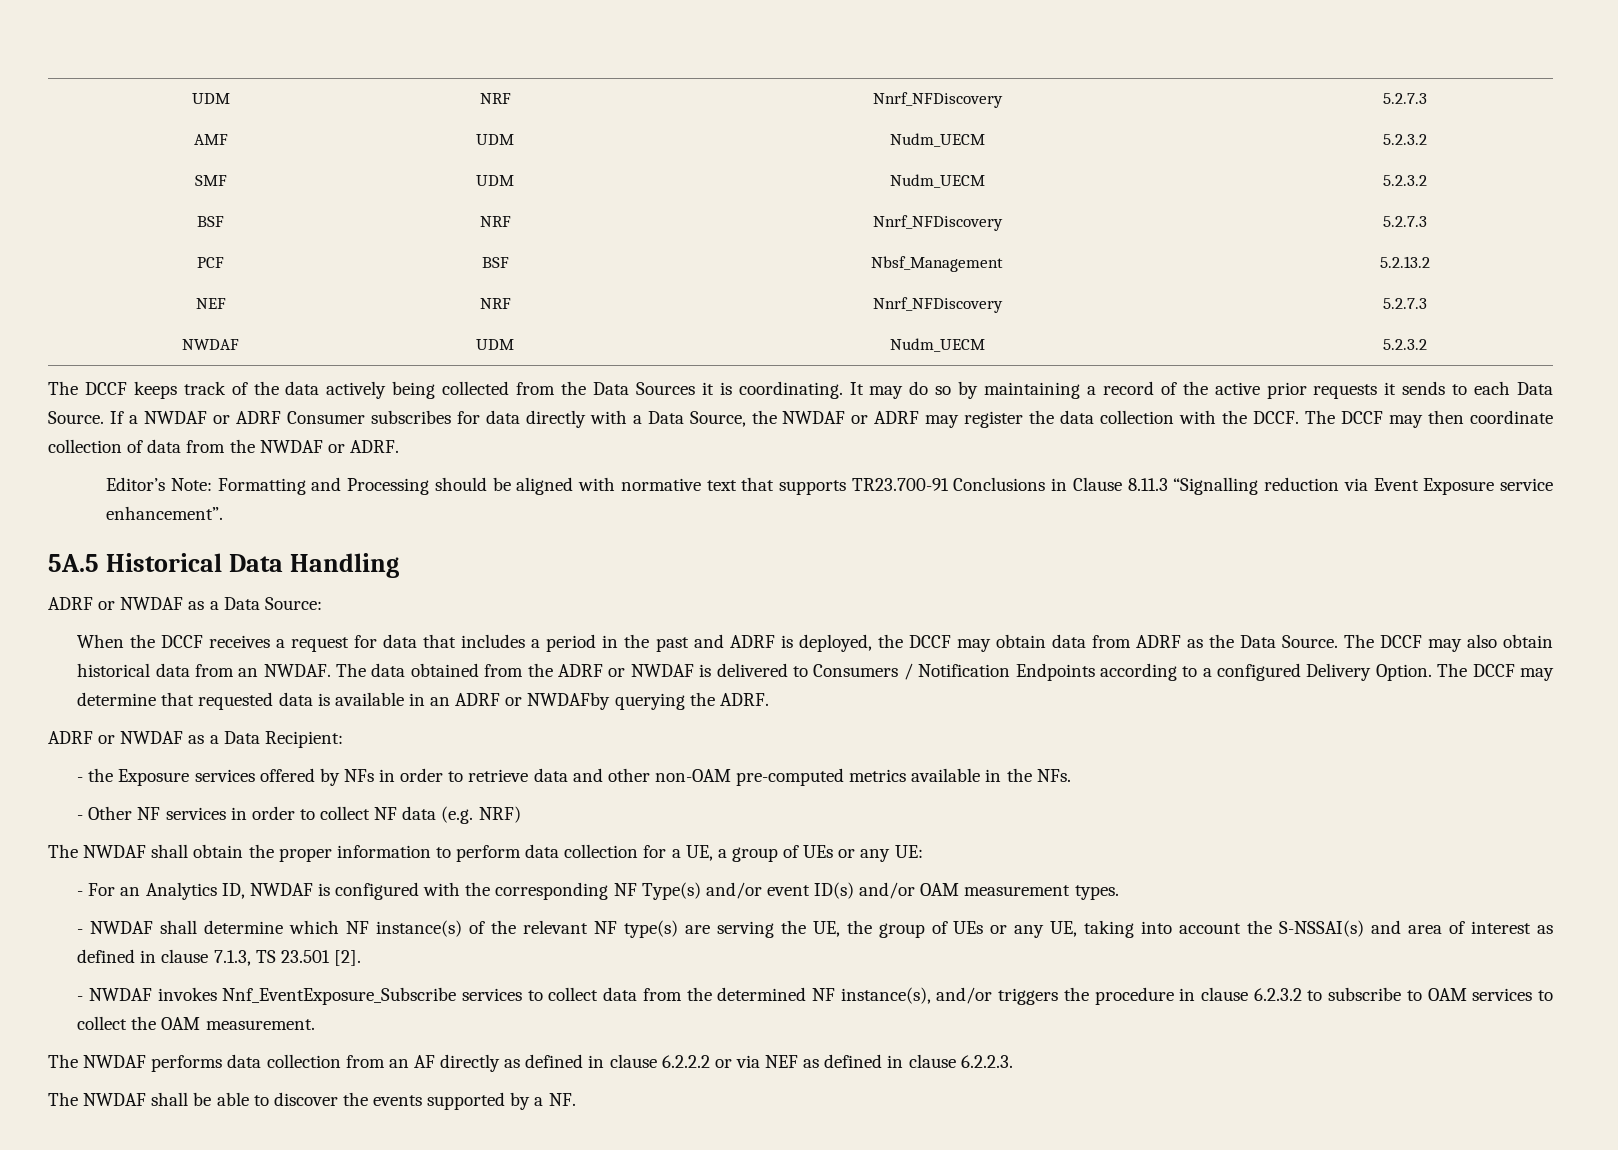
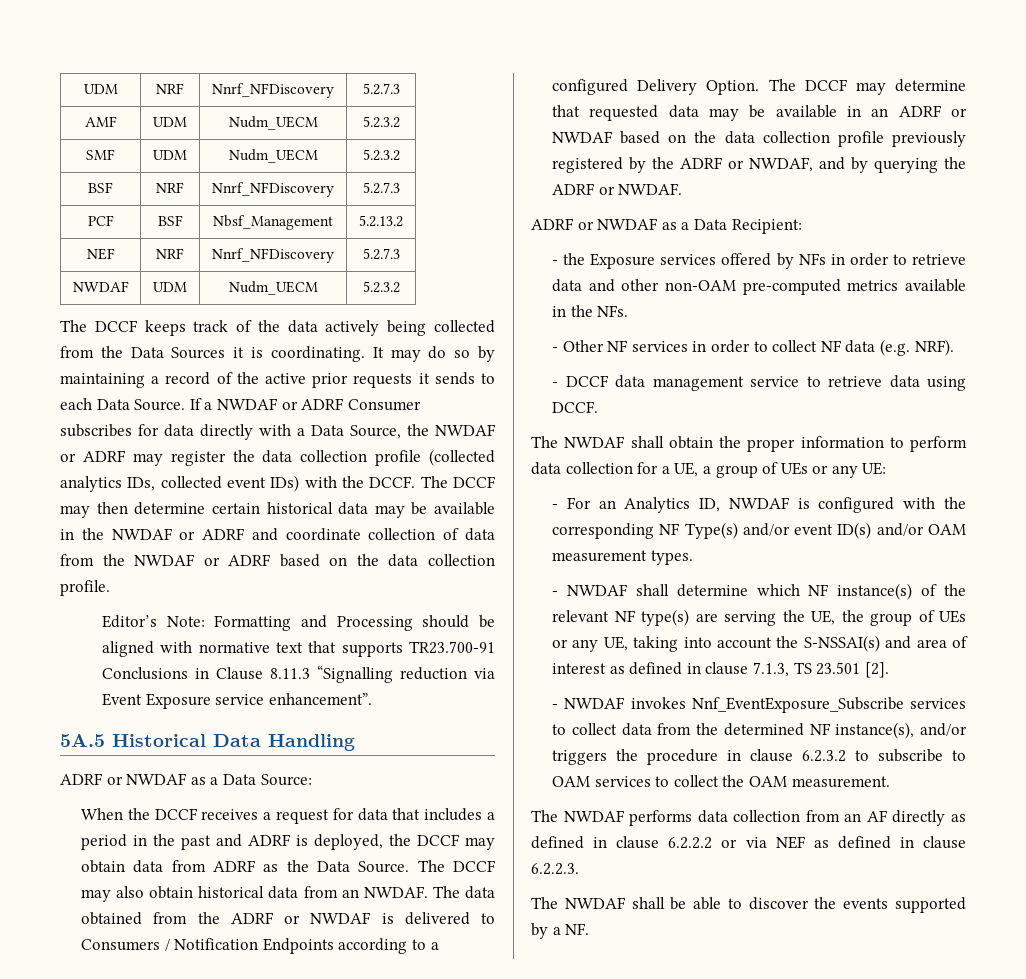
(1175, 417) none -> [375,449,495,466] [60,475,300,492] profile (collected analytics IDs, collected event IDs)
(1465, 417) none -> [134,502,495,518] [60,528,278,541] determine certain historical data may be available in the NWDAF or ADRF and
[349,440,399,453] ADRF. -> [228,554,495,567] [60,580,110,596] ADRF based on the data collection profile.
[317,693,330,706] is -> [709,105,766,121] may be
[527,692,769,710] NWDAFby querying the ADRF. -> [552,131,966,147] [552,157,967,173] [552,183,683,195] NWDAF based on the data collection profile previously registered by the ADRF or NWDAF, and by querying the ADRF or NWDAF.
[478,806,521,823] NRF) -> [914,339,954,356] [552,375,966,391] [552,401,599,413] NRF). // - DCCF data management service to retrieve data using DCCF.

